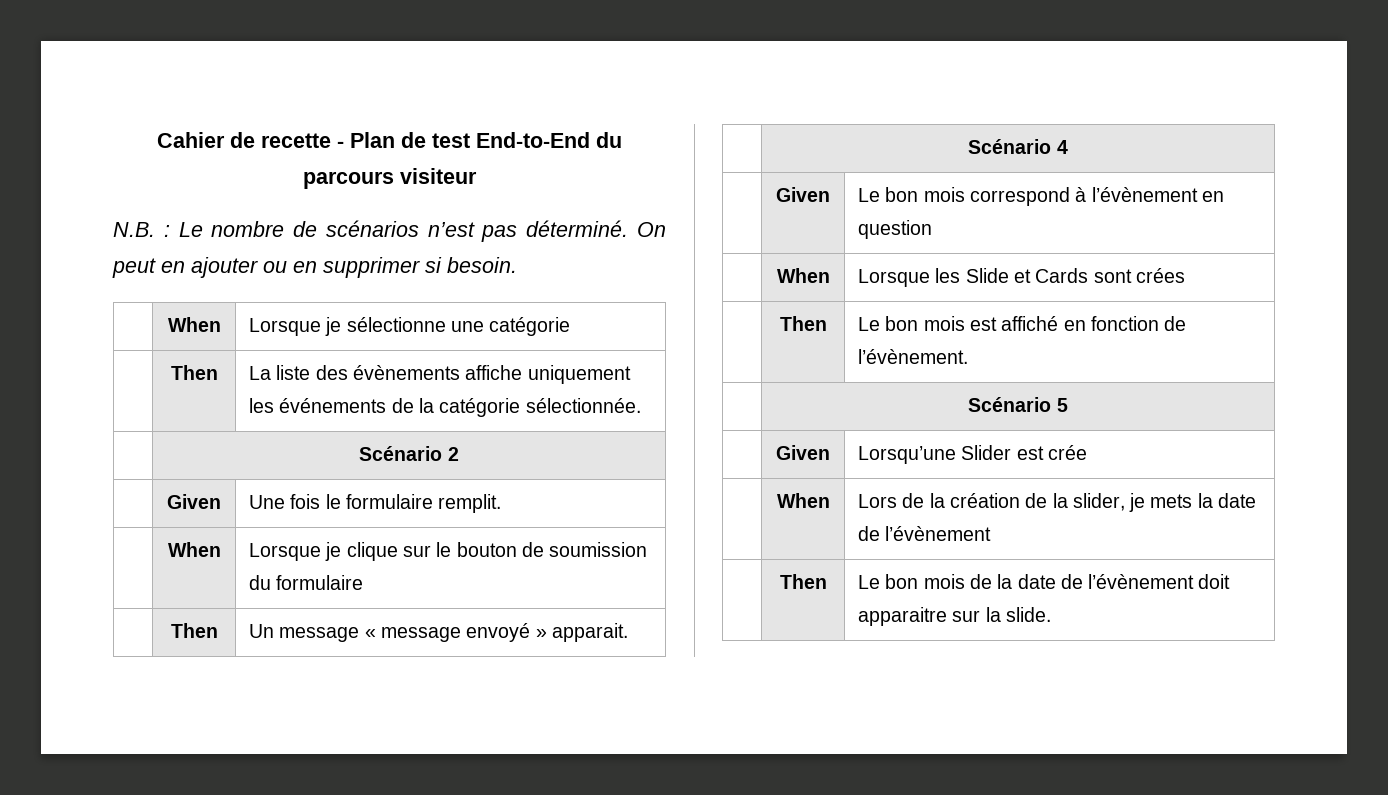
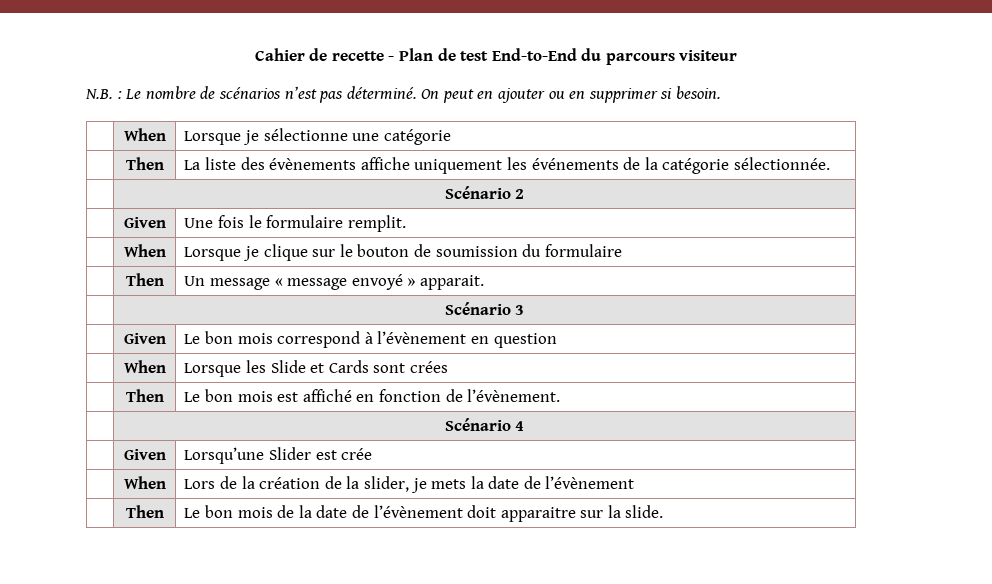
[1056,140,1068,154] 4 -> [515,305,525,315] 3
[1056,398,1068,412] 5 -> [515,421,525,431] 4

